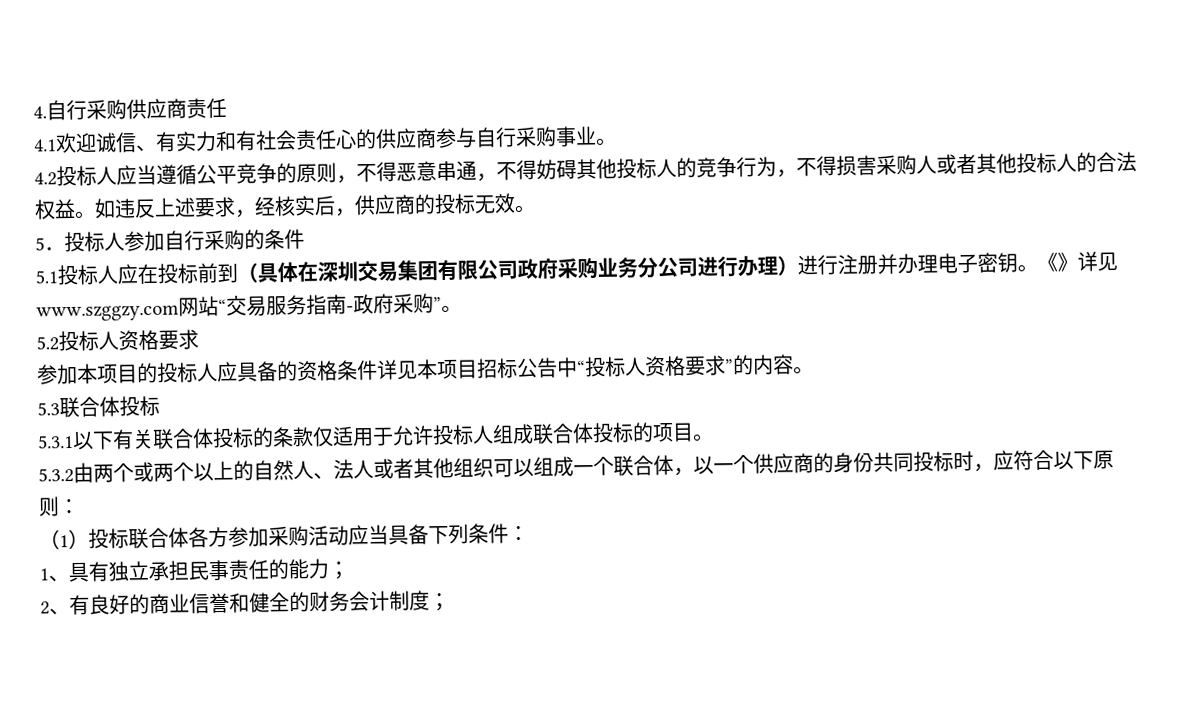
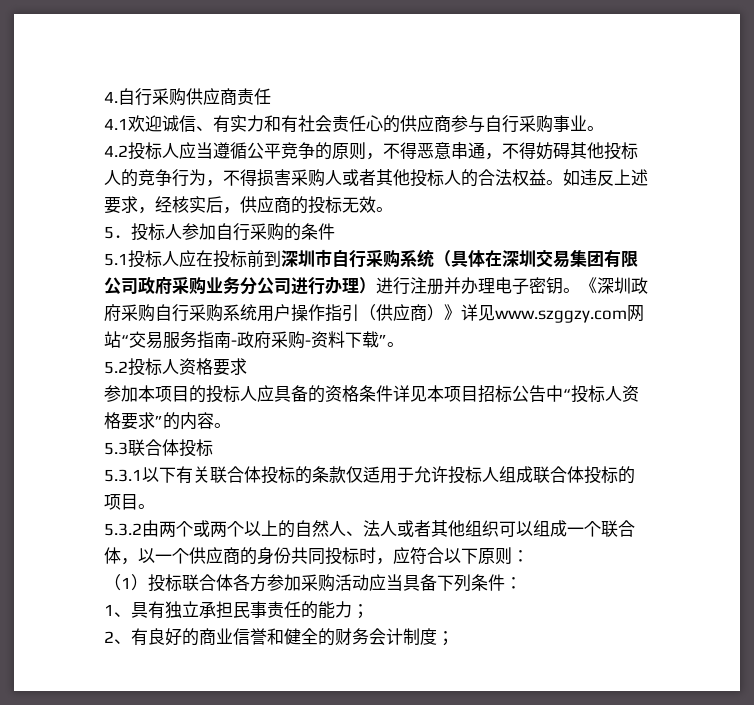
(238, 273) none -> [281,249,434,268] 深圳市自行采购系统
(1058, 262) none -> [597,277,648,294] [104,304,444,322] 深圳政府采购自行采购系统用户操作指引（供应商）
(434, 303) none -> [305,331,379,348] -资料下载

